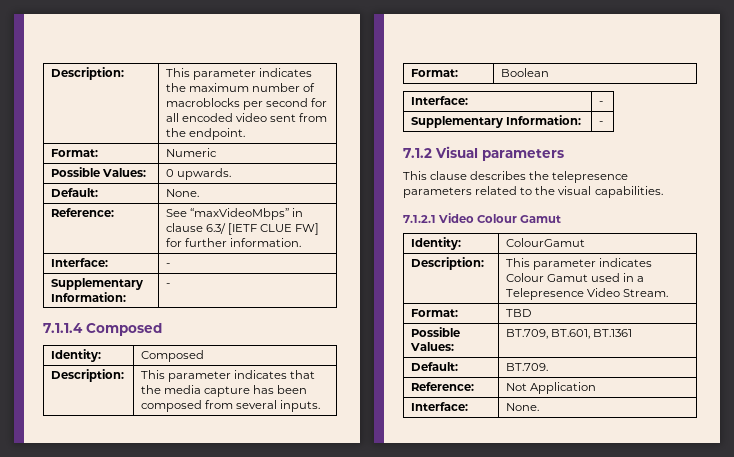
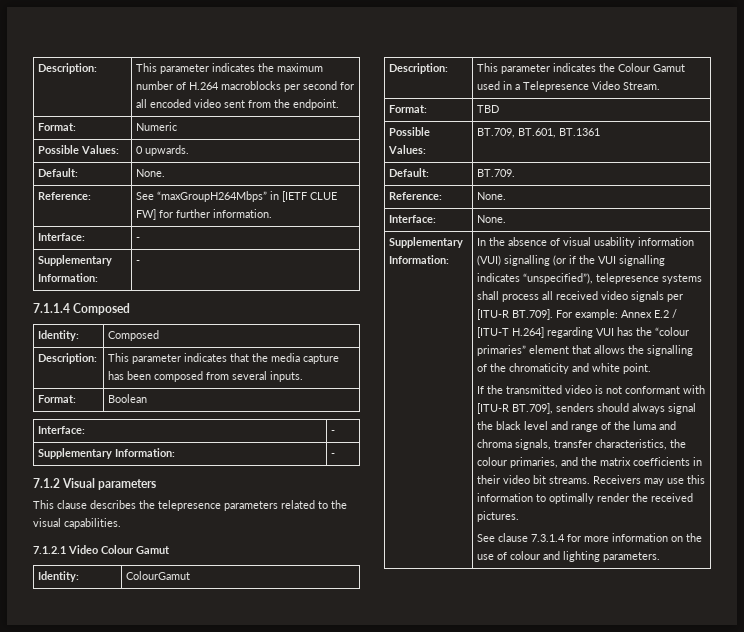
(316, 87) none -> [189,82,220,90] H.264
[190,208,304,220] [166,223,227,234] “maxVideoMbps” in clause 6.3/ -> [157,191,280,202] “maxGroupH264Mbps” in
(653, 262) none -> [599,63,616,72] the
[506,382,597,394] Not Application -> [477,192,507,200] None.
(540, 407) none -> [389,237,464,248] [389,255,450,264] [477,237,695,248] [477,255,666,266] [477,273,703,284] [477,291,684,302] [477,309,678,320] [477,327,690,338] [477,345,694,356] [477,363,652,374] [477,385,706,394] [477,403,697,414] [477,421,677,432] [477,439,687,450] [477,457,703,468] [477,475,706,486] [477,493,694,504] [477,511,520,522] [477,533,703,542] [477,551,661,562] // Supplementary Information: | In the absence of visual usability information (VUI) signalling (or if the VUI signalling indicates “unspecified”), telepresence systems shall process all received video signals per [ITU-R BT.709]. For example: Annex E.2 / [ITU-T H.264] regarding VUI has the “colour primaries” element that allows the signalling of the chromaticity and white point. // If the transmitted video is not conformant with [ITU-R BT.709], senders should always signal the black level and range of the luma and chroma signals, transfer characteristics, the colour primaries, and the matrix coefficients in their video bit streams. Receivers may use this information to optimally render the received pictures. // See clause 7.3.1.4 for more information on the use of colour and lighting parameters.

